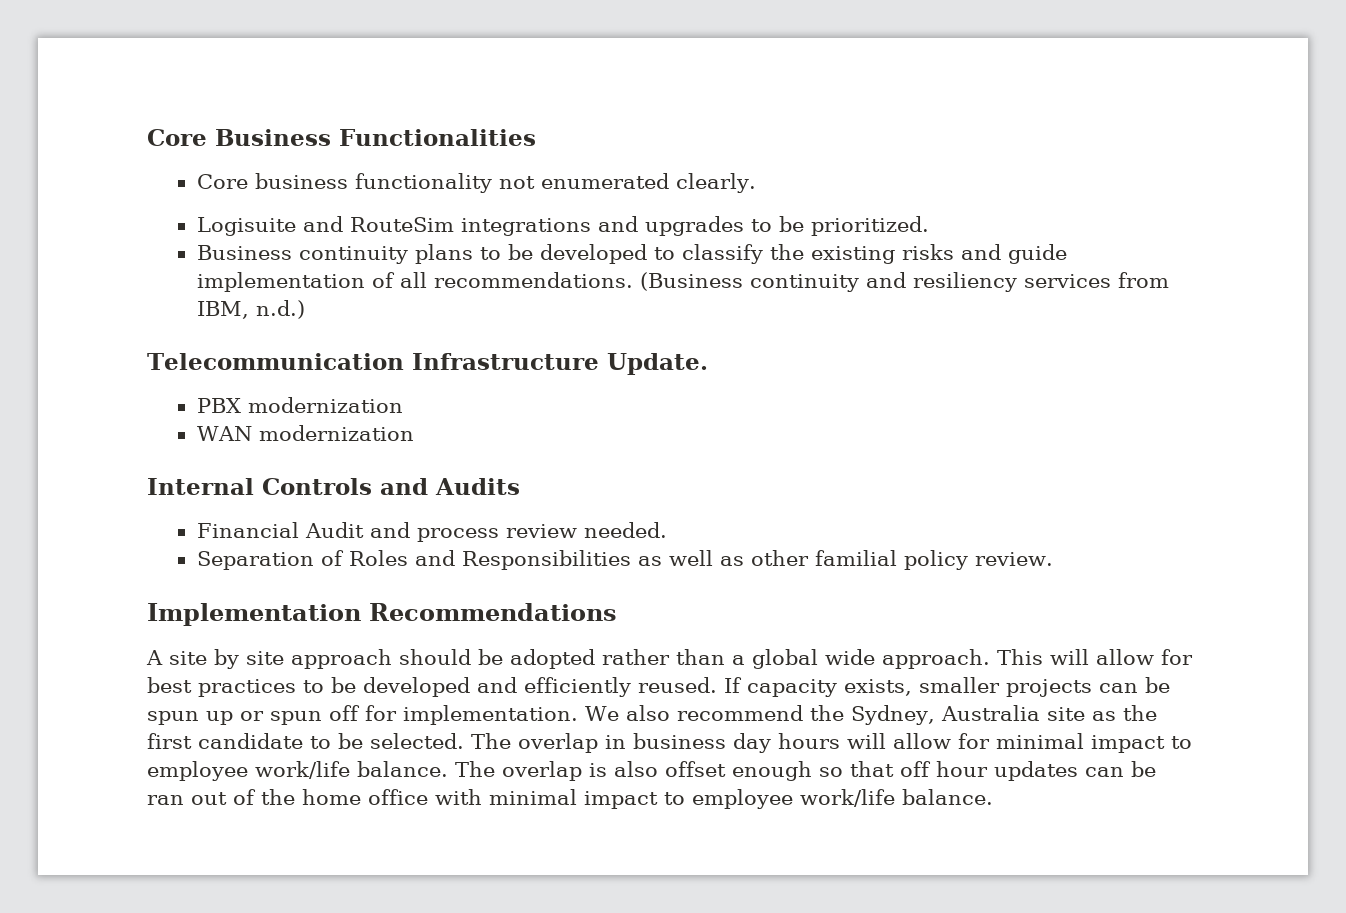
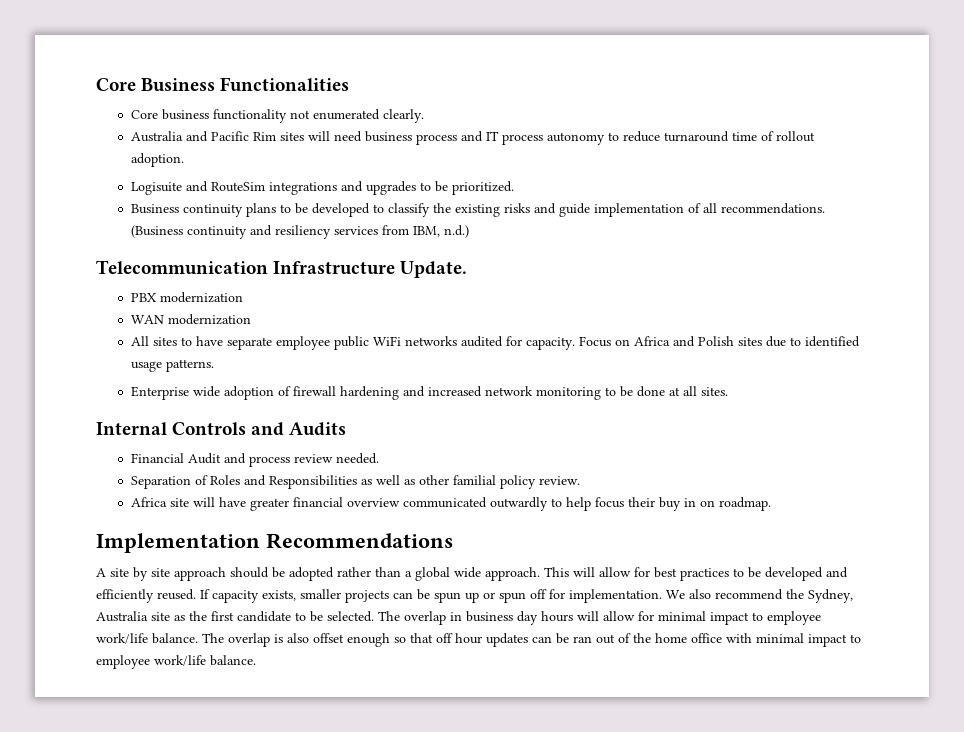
(756, 183) none -> [130,131,815,145] [130,153,184,167] // Australia and Pacific Rim sites will need business process and IT process autonomy to reduce turnaround time of rollout adoption.
(414, 433) none -> [130,336,860,350] [130,359,214,372] [130,386,728,400] // All sites to have separate employee public WiFi networks audited for capacity. Focus on Africa and Polish sites due to identified usage patterns. // Enterprise wide adoption of firewall hardening and increased network monitoring to be done at all sites.
(1053, 559) none -> [130,497,771,511] // Africa site will have greater financial overview communicated outwardly to help focus their buy in on roadmap.

